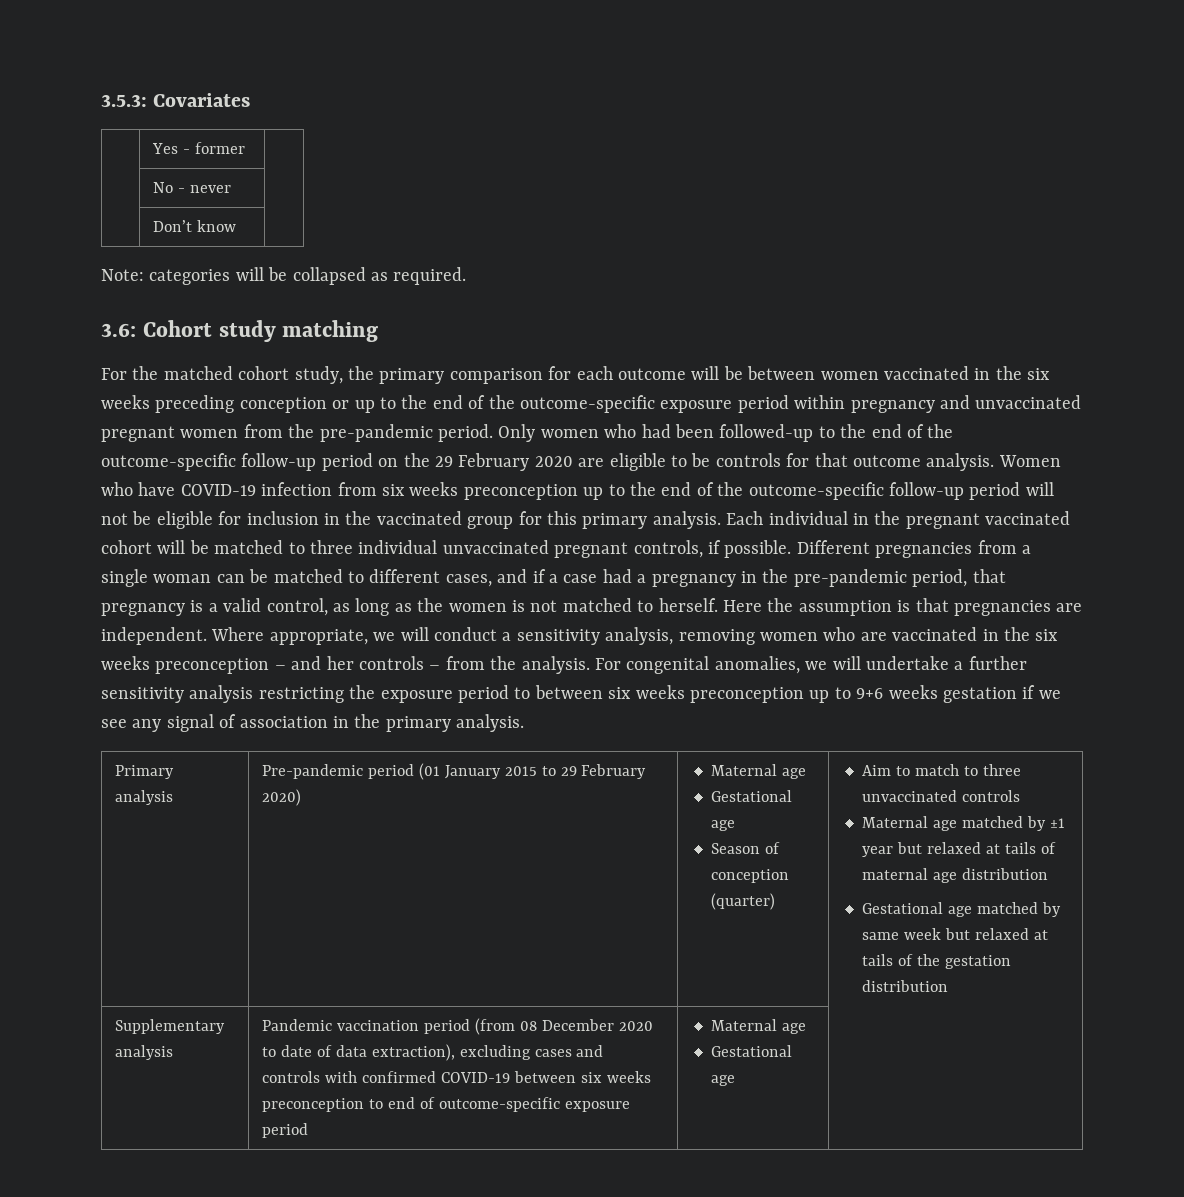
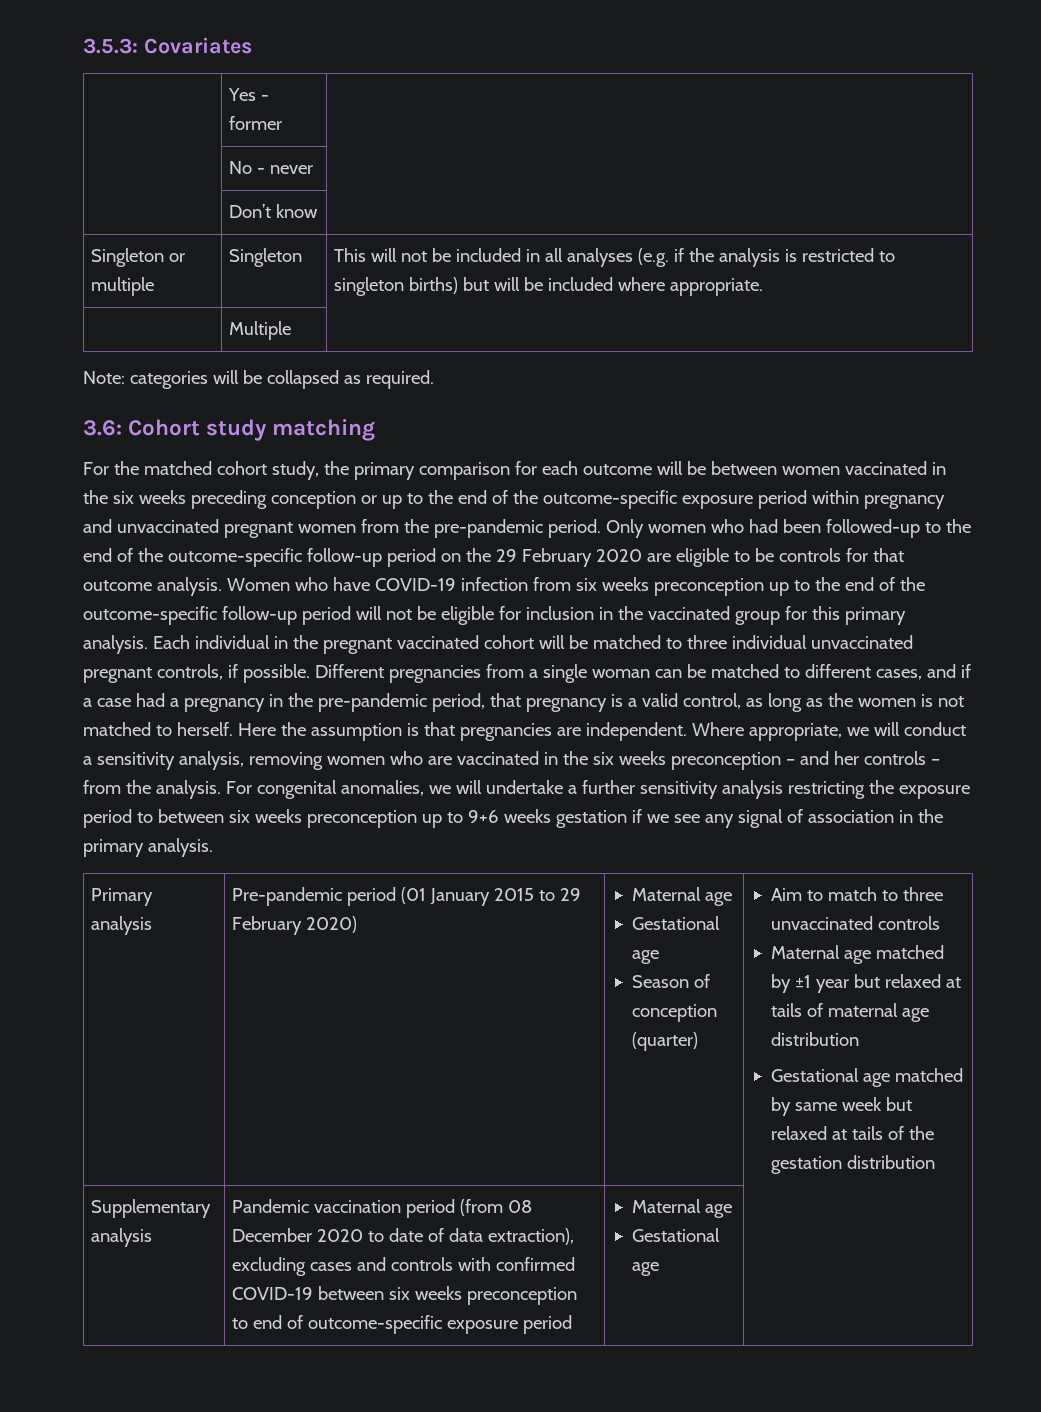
(237, 226) none -> [90,248,185,267] [90,277,154,296] [228,248,302,267] [333,248,895,267] [333,277,763,296] [228,321,291,340] // Singleton or multiple | Singleton | This will not be included in all analyses (e.g. if the analysis is restricted to singleton births) but will be included where appropriate. // | Multiple |

